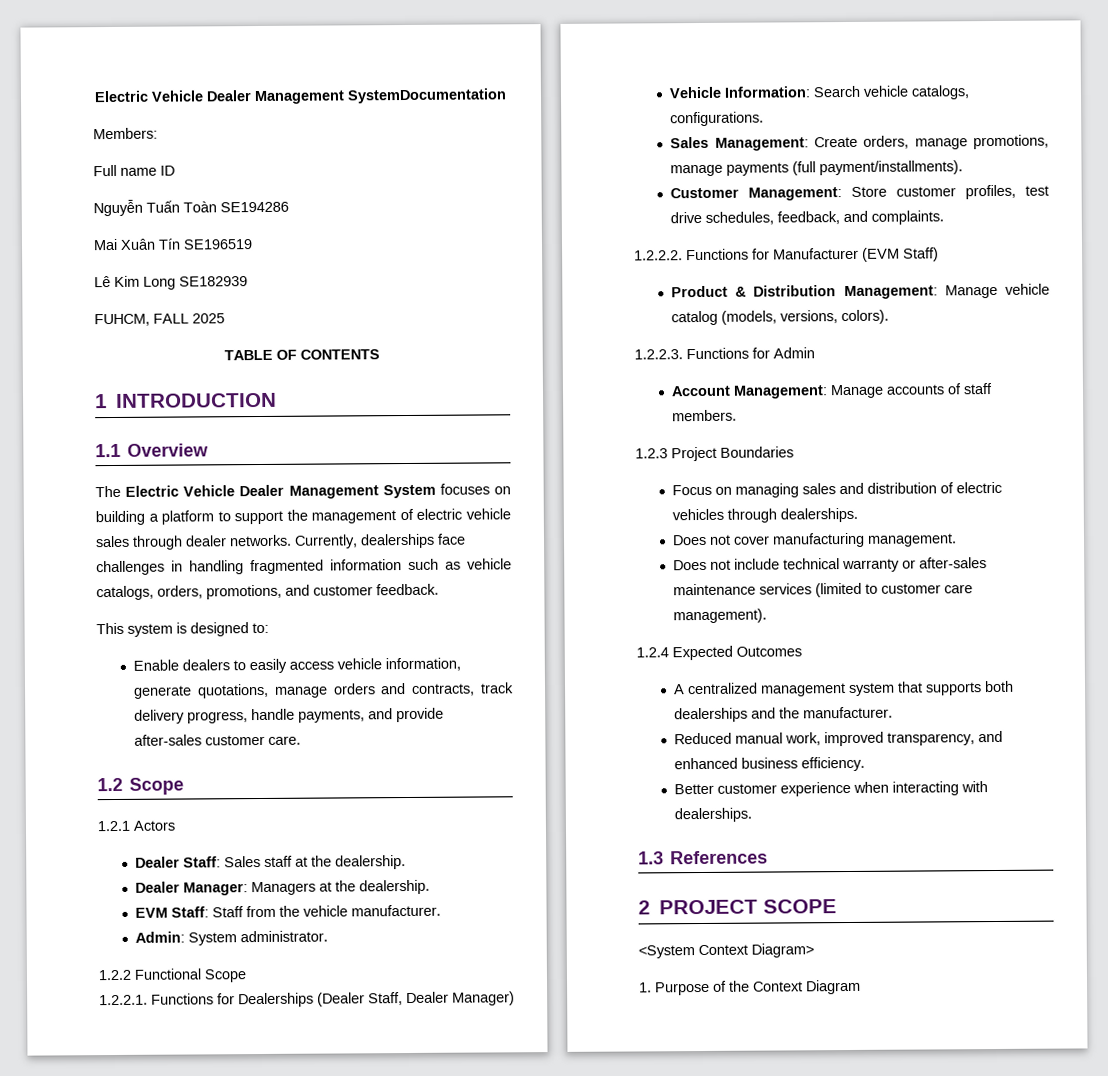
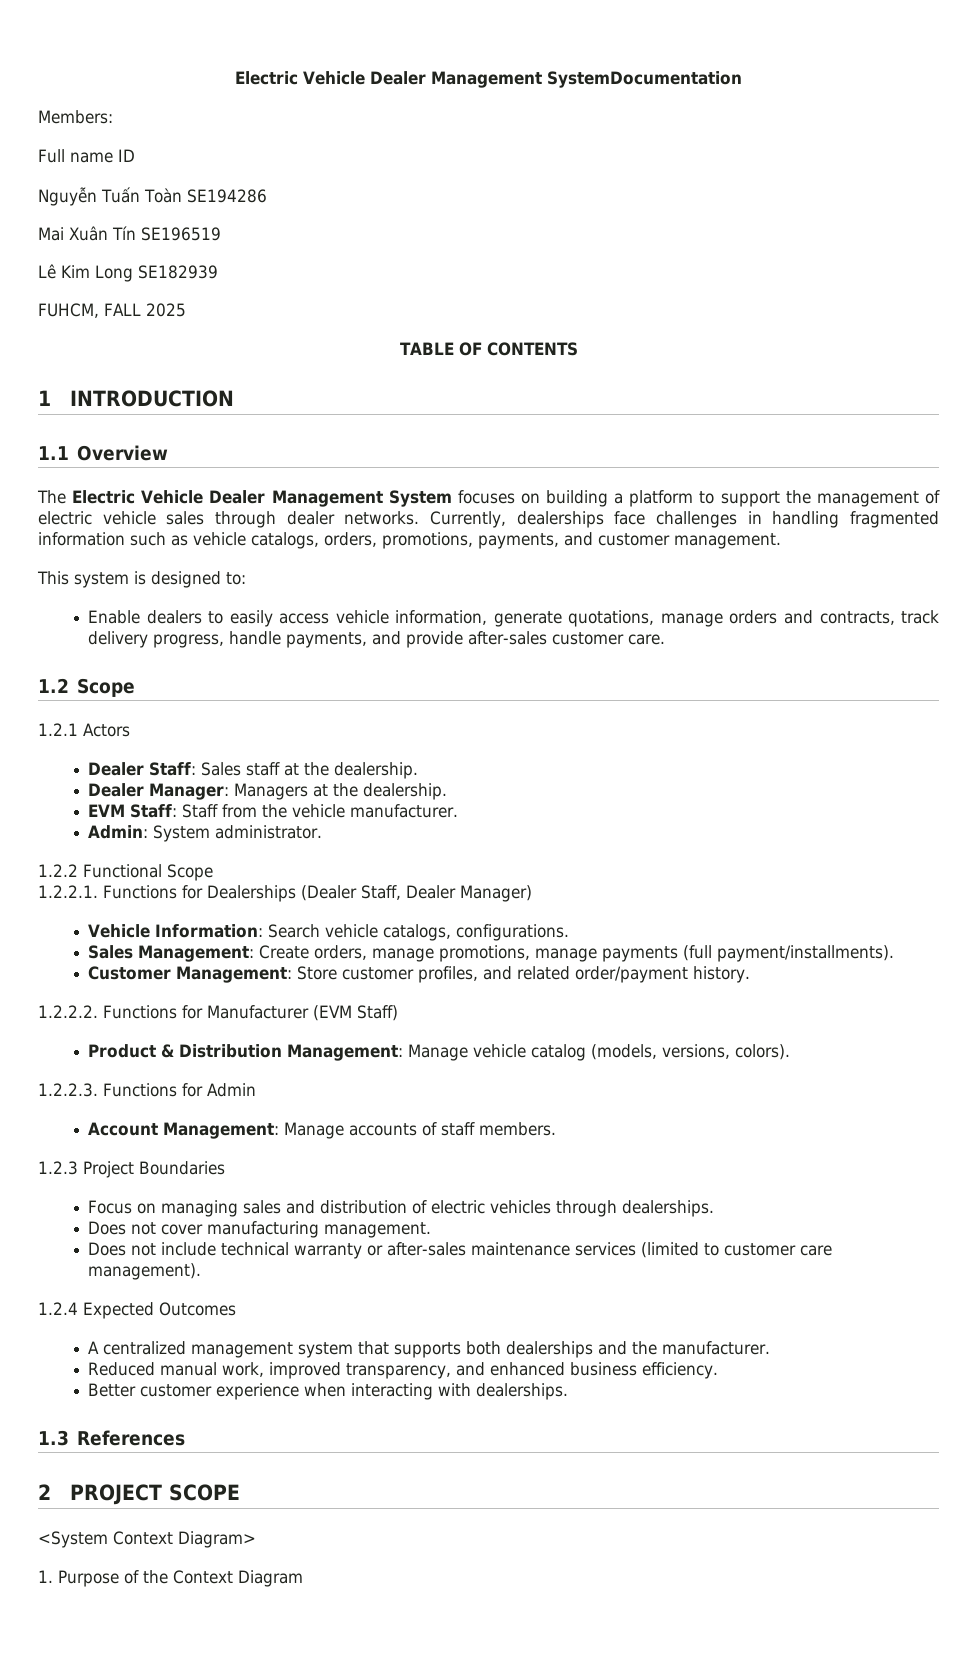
(282, 592) none -> [478,533,559,549] payments,
[376,583,439,596] feedback. -> [674,533,781,549] management.
[1025,185,1049,196] [670,210,945,225] test drive schedules, feedback, and complaints. -> [483,966,751,983] and related order/payment history.

